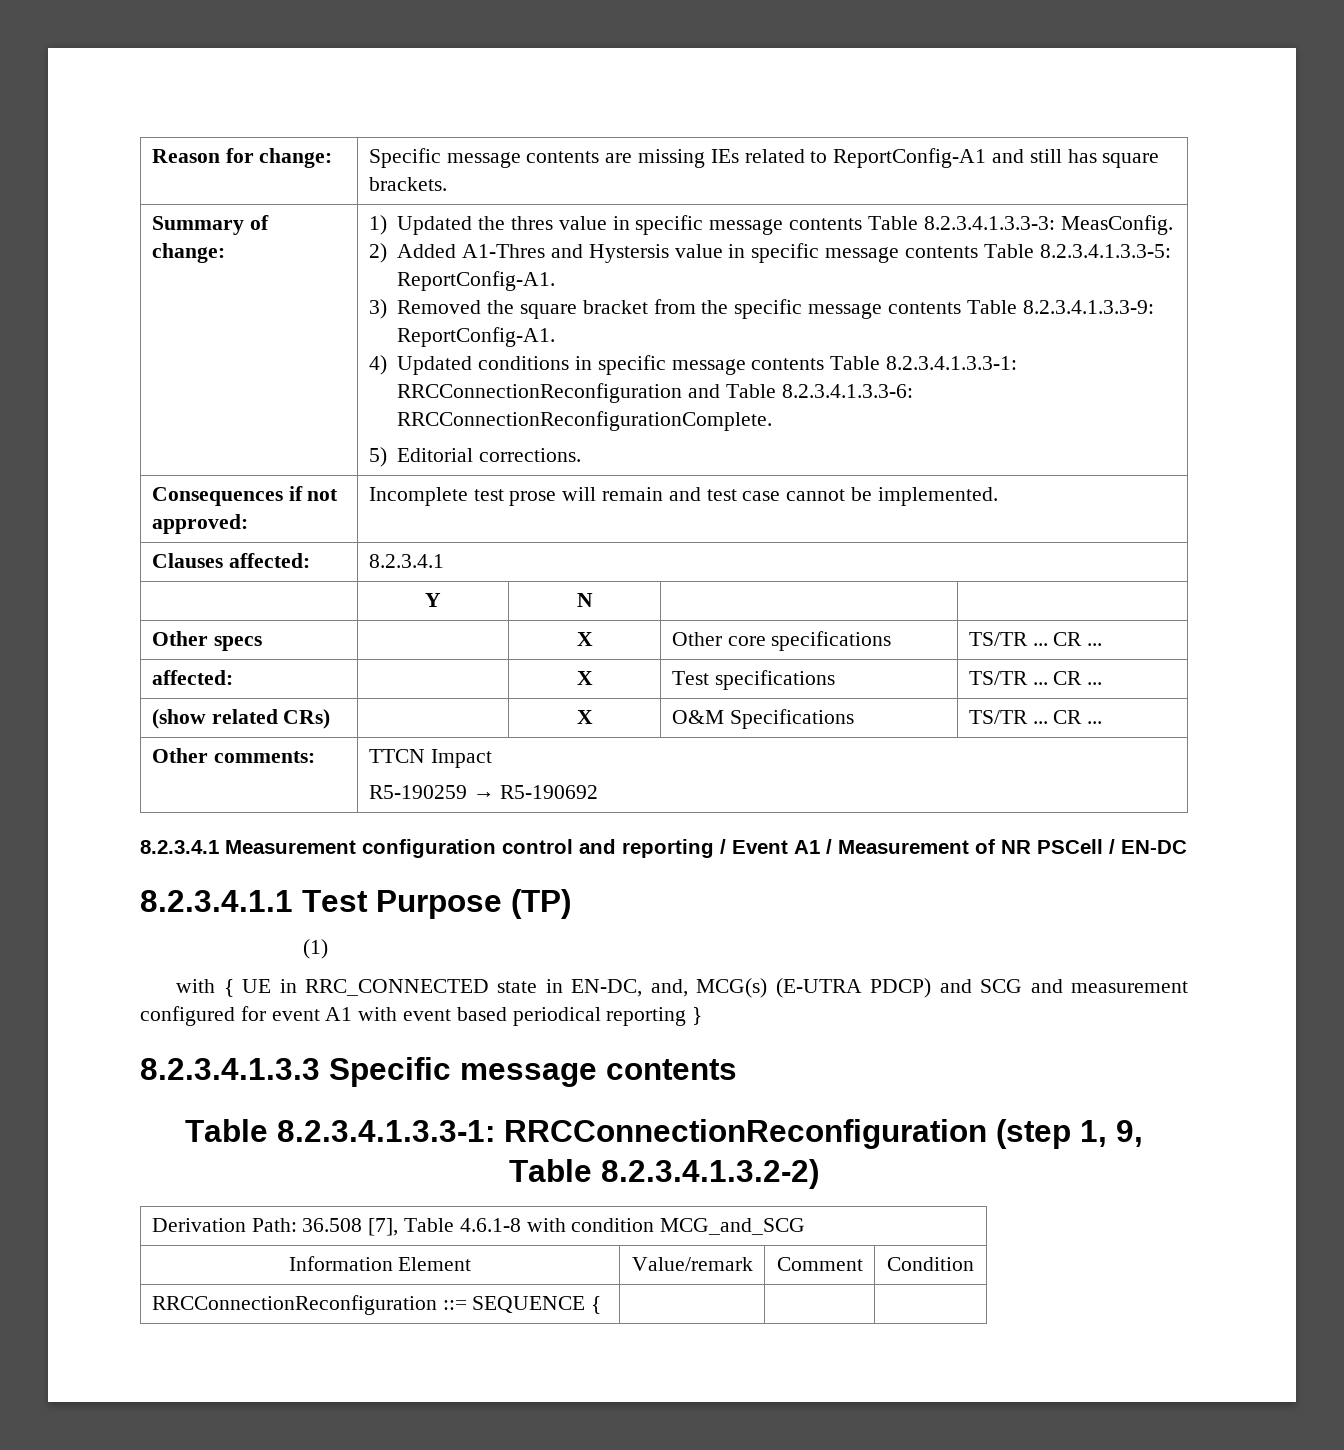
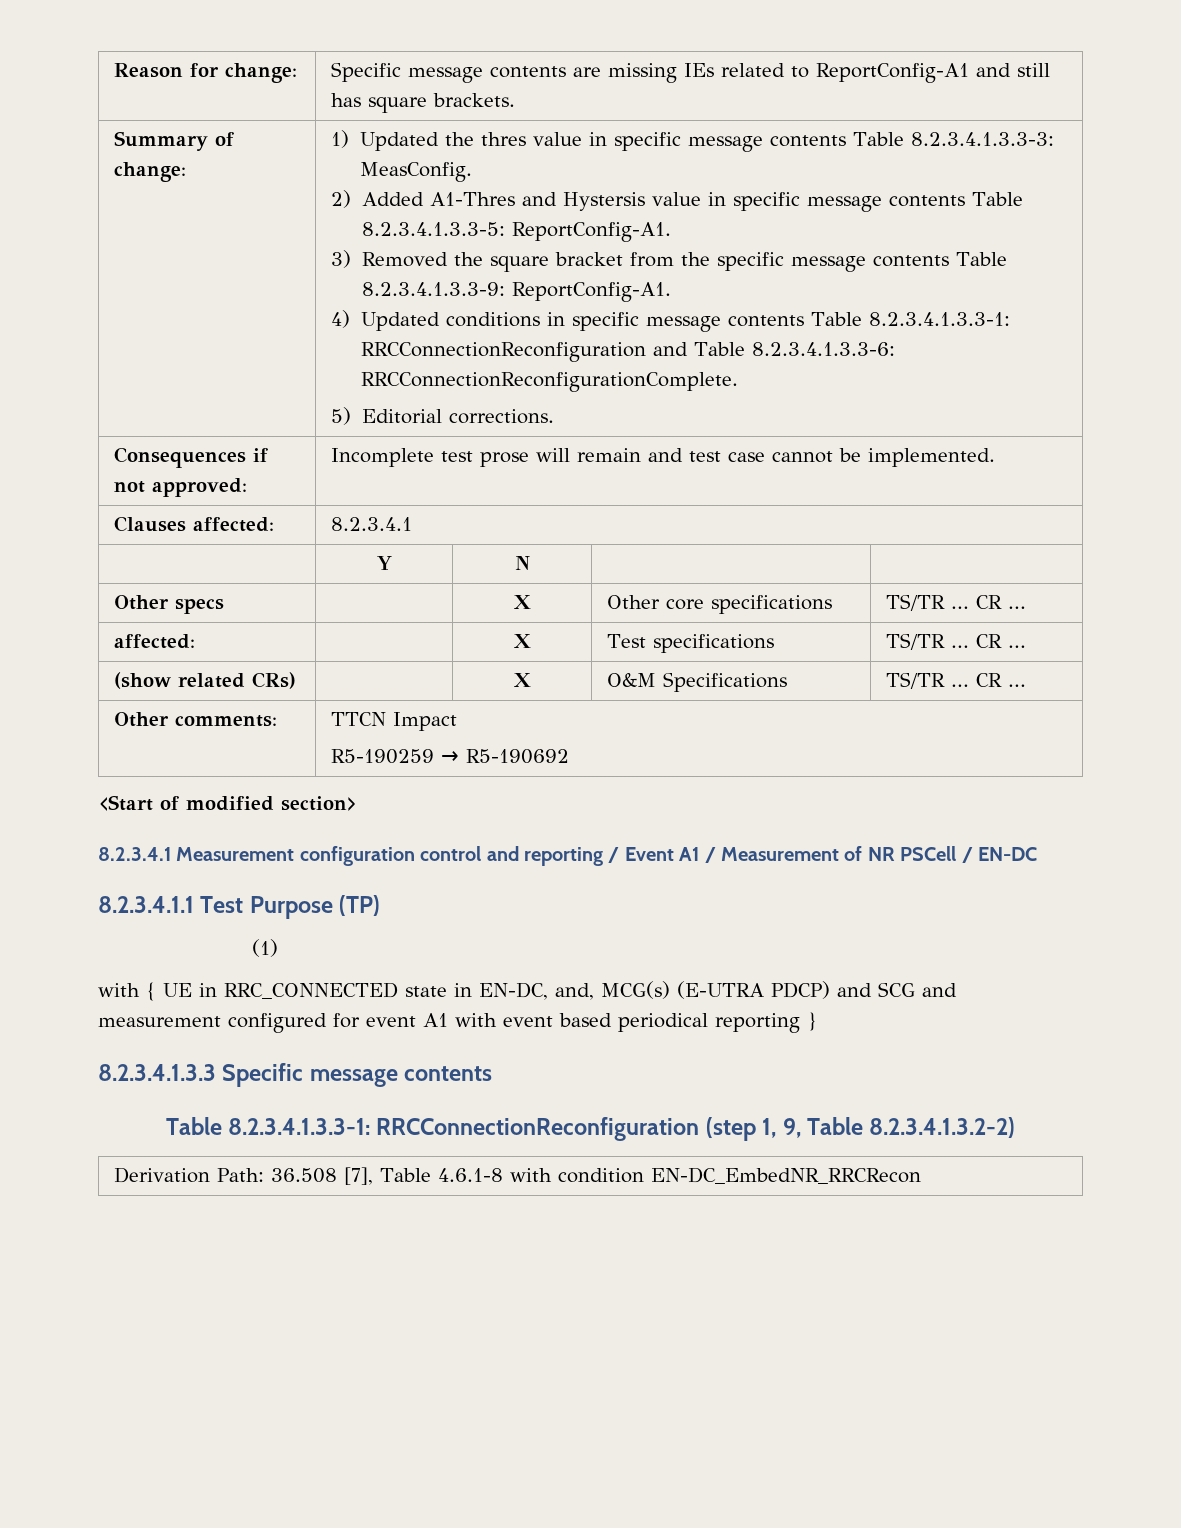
(599, 792) none -> [98,795,357,811] // <Start of modified section>
[660,1218,806,1235] [288,1256,472,1271] [631,1257,753,1271] [776,1257,863,1271] [887,1257,974,1271] [151,1295,602,1315] MCG_and_SCG // Information Element | Value/remark | Comment | Condition // RRCConnectionReconfiguration ::= SEQUENCE { | | | -> [651,1167,922,1184] EN-DC_EmbedNR_RRCRecon

